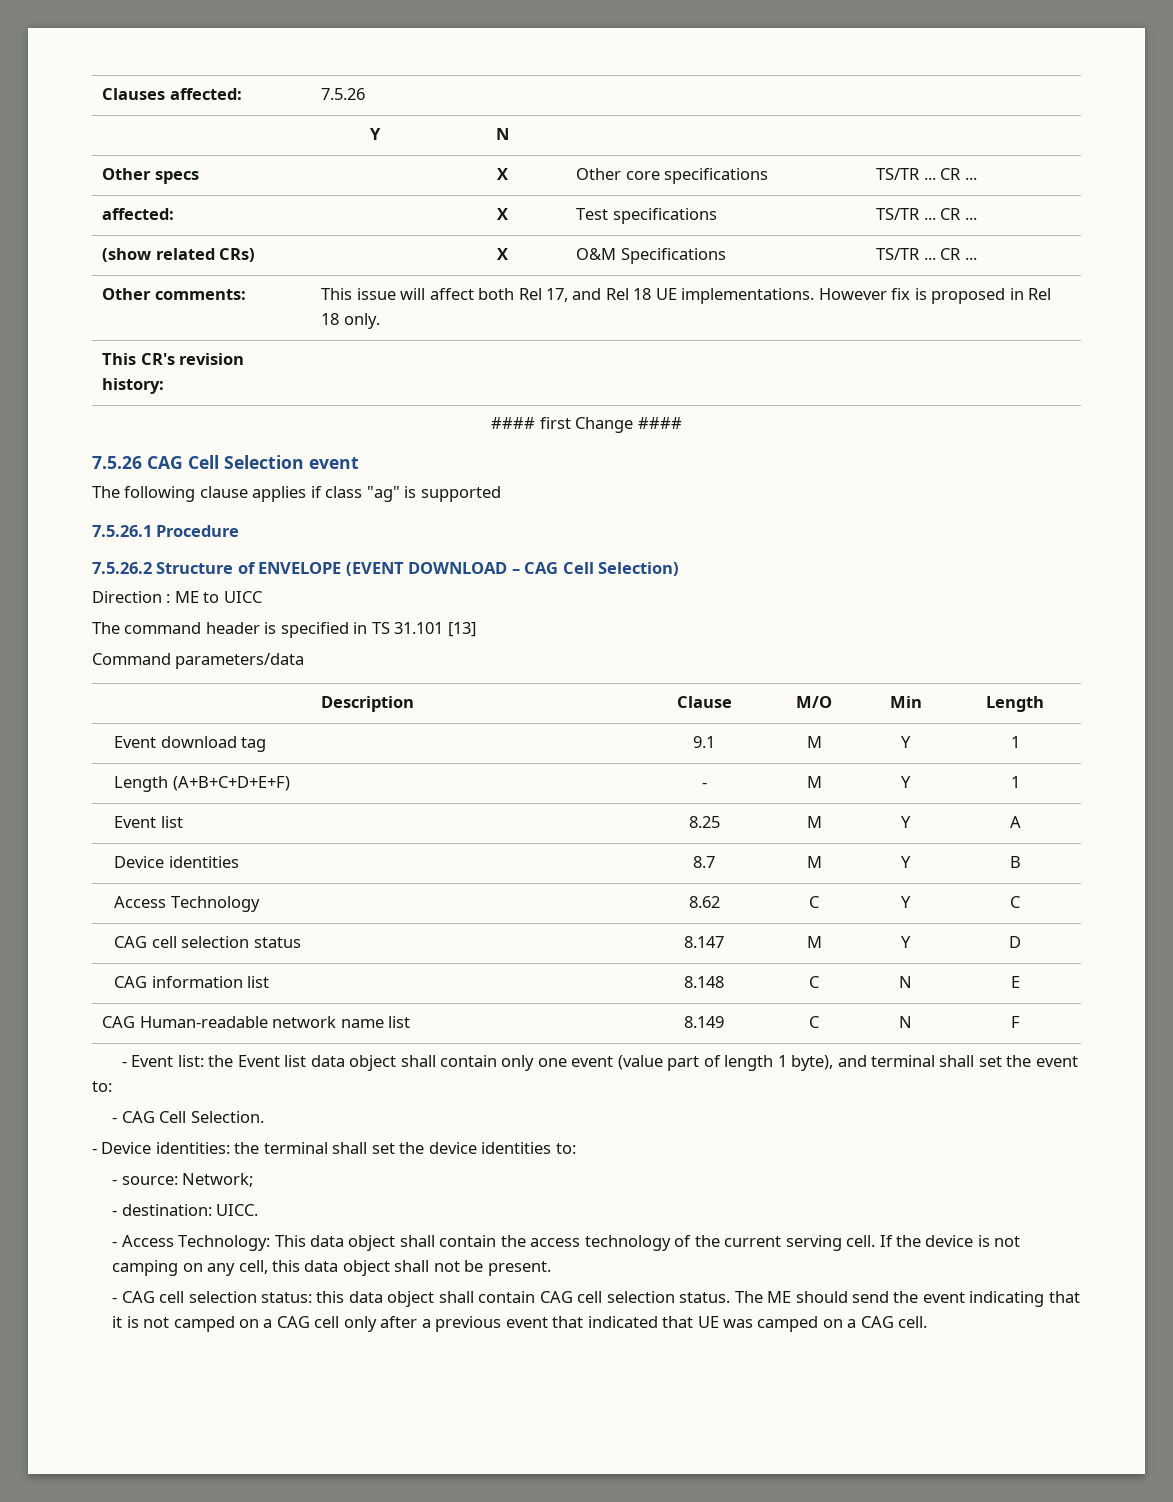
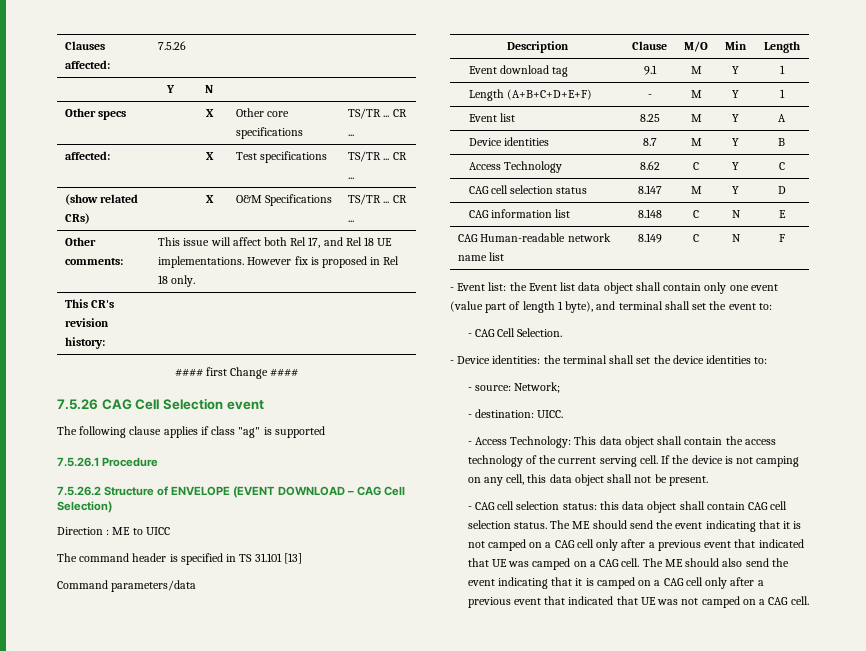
(928, 1322) none -> [642,558,789,567] [467,577,764,589] [467,596,809,608] The ME should also send the event indicating that it is camped on a CAG cell only after a previous event that indicated that UE was not camped on a CAG cell.

